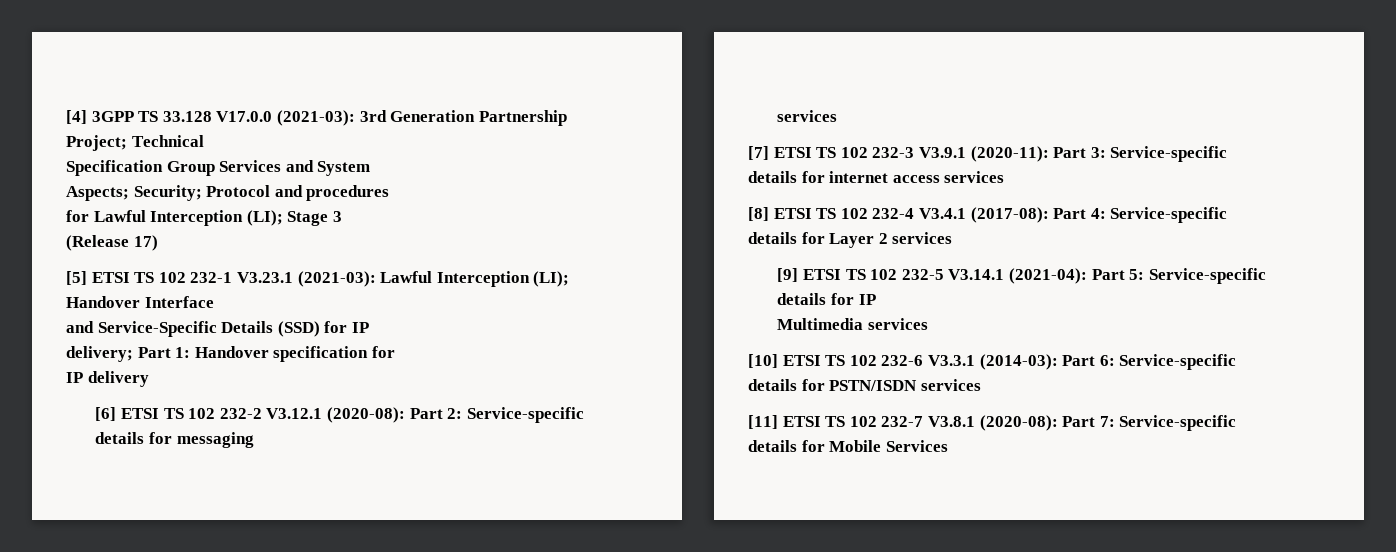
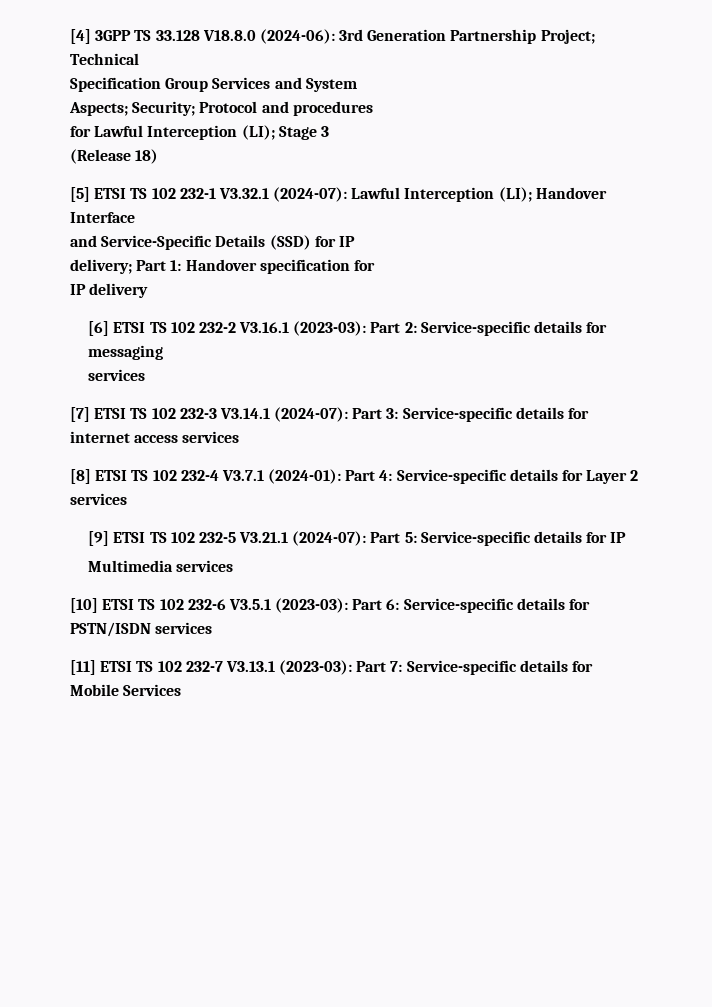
[216,110,355,126] V17.0.0 (2021-03): -> [202,29,335,44] V18.8.0 (2024-06):
[133,235,158,251] 17) -> [135,149,159,164] 18)
[236,271,376,287] V3.23.1 (2021-03): -> [218,187,348,202] V3.32.1 (2024-07):
[266,407,406,423] V3.12.1 (2020-08): -> [239,321,367,336] V3.16.1 (2023-03):
[918,146,1049,162] V3.9.1 (2020-11): -> [219,407,349,422] V3.14.1 (2024-07):
[918,207,1049,223] V3.4.1 (2017-08): -> [221,469,342,484] V3.7.1 (2024-01):
[948,268,1088,284] V3.14.1 (2021-04): -> [239,531,367,546] V3.21.1 (2024-07):
[927,354,1058,370] V3.3.1 (2014-03): -> [228,598,349,613] V3.5.1 (2023-03):
[927,415,1058,431] V3.8.1 (2020-08): -> [225,660,353,675] V3.13.1 (2023-03):

